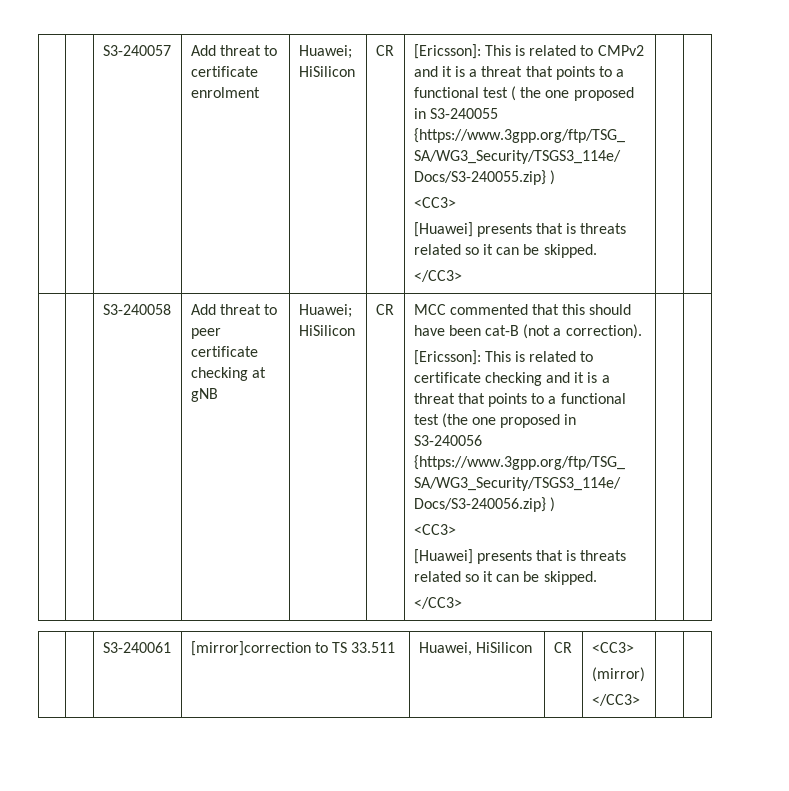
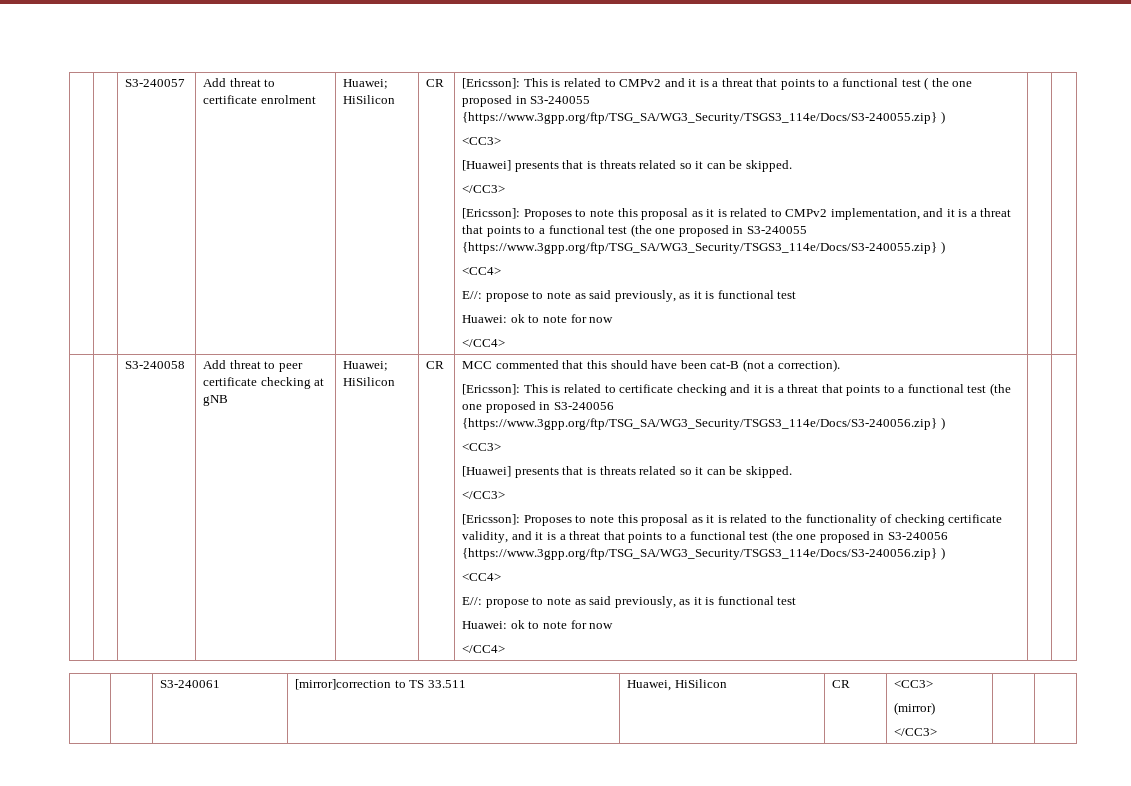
(462, 276) none -> [462,208,1012,220] [462,224,807,237] [462,241,945,254] [462,267,502,275] [462,290,797,302] [462,314,614,323] [462,339,506,347] // [Ericsson]: Proposes to note this proposal as it is related to CMPv2 implementation, and it is a threat that points to a functional test (the one proposed in S3-240055 {https://www.3gpp.org/ftp/TSG_SA/WG3_Security/TSGS3_114e/Docs/S3-240055.zip} ) // <CC4> // E//: propose to note as said previously, as it is functional test // Huawei: ok to note for now // </CC4>
(462, 603) none -> [462,514,1003,526] [462,530,948,543] [462,547,945,560] [462,573,502,581] [462,596,797,608] [462,620,614,629] [462,645,506,653] // [Ericsson]: Proposes to note this proposal as it is related to the functionality of checking certificate validity, and it is a threat that points to a functional test (the one proposed in S3-240056 {https://www.3gpp.org/ftp/TSG_SA/WG3_Security/TSGS3_114e/Docs/S3-240056.zip} ) // <CC4> // E//: propose to note as said previously, as it is functional test // Huawei: ok to note for now // </CC4>

